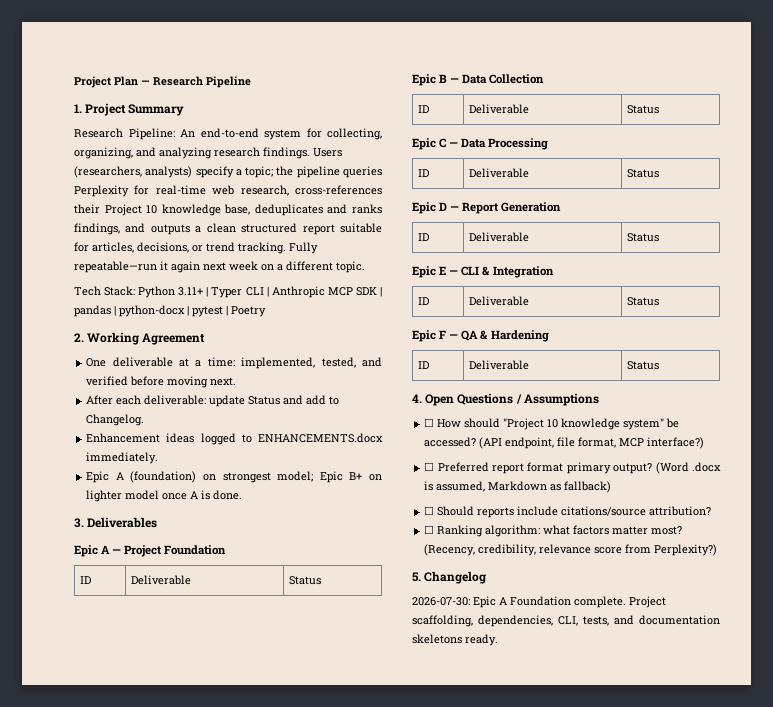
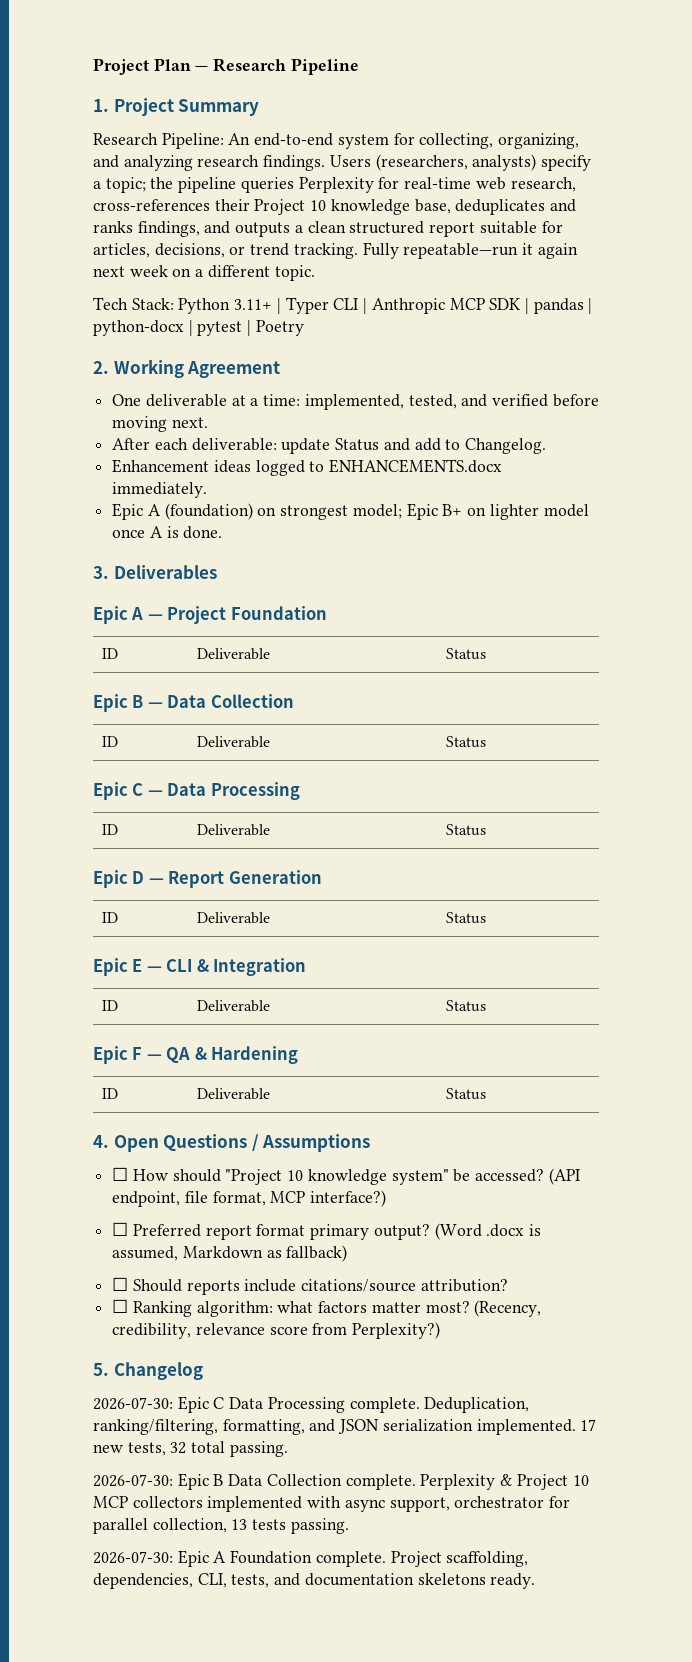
(487, 577) none -> [93,1396,530,1413] [93,1419,597,1435] [93,1441,288,1457] [93,1473,589,1490] [93,1496,571,1512] [93,1518,349,1534] // 2026-07-30: Epic C Data Processing complete. Deduplication, ranking/filtering, formatting, and JSON serialization implemented. 17 new tests, 32 total passing. // 2026-07-30: Epic B Data Collection complete. Perplexity & Project 10 MCP collectors implemented with async support, orchestrator for parallel collection, 13 tests passing.

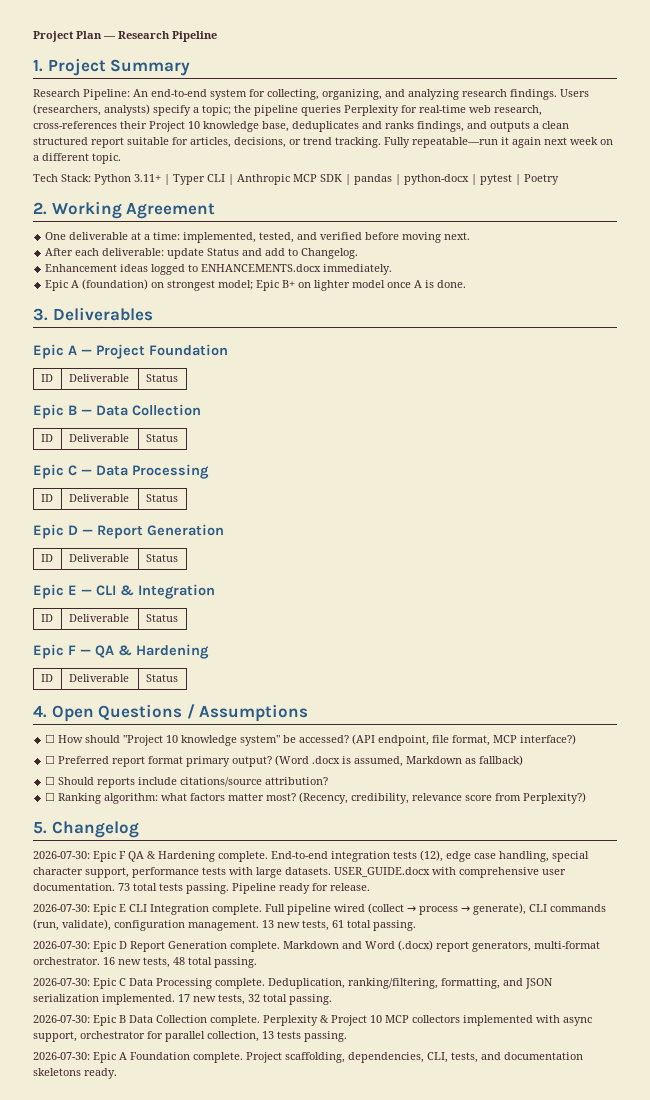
(203, 1371) none -> [33,850,589,862] [33,867,566,878] [33,883,370,894] [33,903,606,915] [33,919,416,931] [33,940,600,952] [33,957,257,968] // 2026-07-30: Epic F QA & Hardening complete. End-to-end integration tests (12), edge case handling, special character support, performance tests with large datasets. USER_GUIDE.docx with comprehensive user documentation. 73 total tests passing. Pipeline ready for release. // 2026-07-30: Epic E CLI Integration complete. Full pipeline wired (collect → process → generate), CLI commands (run, validate), configuration management. 13 new tests, 61 total passing. // 2026-07-30: Epic D Report Generation complete. Markdown and Word (.docx) report generators, multi-format orchestrator. 16 new tests, 48 total passing.

